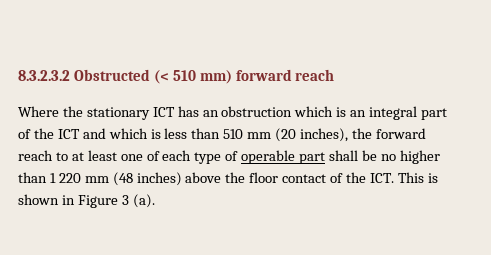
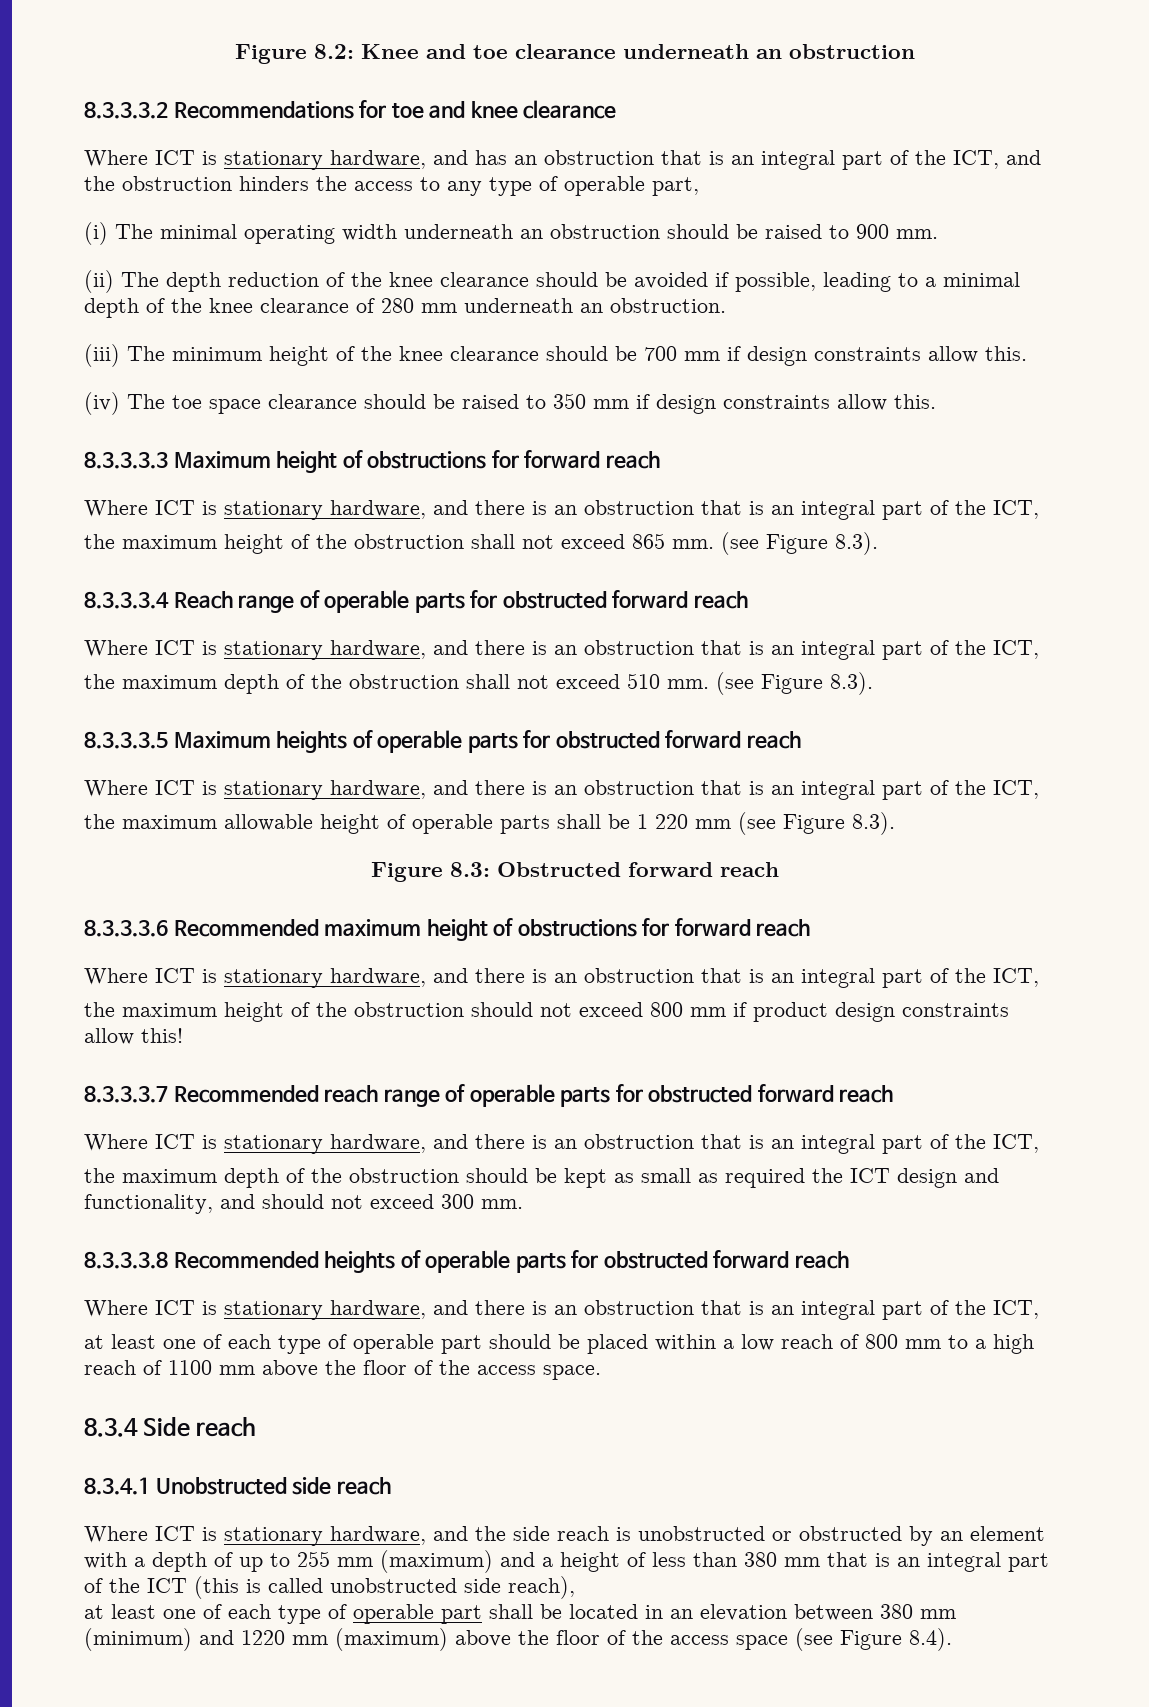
[18,69,335,84] [18,106,334,120] 8.3.2.3.2 Obstructed (< 510 mm) forward reach // Where the stationary ICT has an obstruction which -> [234,44,915,64] [84,100,617,119] [84,150,1041,170] [84,176,699,196] [84,222,938,245] [84,270,1020,293] [84,298,726,318] [84,344,1027,367] [84,392,936,415] [84,450,660,473] [84,500,1039,520] [84,532,878,555] [84,590,748,613] [84,640,1039,660] [84,672,873,695] [84,730,801,753] [84,780,1039,800] [84,812,895,835] [370,862,779,882] [84,918,811,941] [84,968,1039,988] [84,1002,1009,1022] [84,1028,183,1045] [84,1084,894,1107] [84,1134,1039,1154] [84,1168,999,1188] [84,1194,523,1214] [84,1250,849,1273] [84,1300,1039,1320] [84,1334,1034,1354] [84,1360,601,1380] [84,1417,257,1437] [84,1477,391,1495] [84,1526,1045,1546] [84,1550,868,1573] Figure 8.2: Knee and toe clearance underneath an obstruction // 8.3.3.3.2 Recommendations for toe and knee clearance // Where ICT is stationary hardware, and has an obstruction that is an integral part of the ICT, and the obstruction hinders the access to any type of operable part, // (i) The minimal operating width underneath an obstruction should be raised to 900 mm. // (ii) The depth reduction of the knee clearance should be avoided if possible, leading to a minimal depth of the knee clearance of 280 mm underneath an obstruction. // (iii) The minimum height of the knee clearance should be 700 mm if design constraints allow this. // (iv) The toe space clearance should be raised to 350 mm if design constraints allow this. // 8.3.3.3.3 Maximum height of obstructions for forward reach // Where ICT is stationary hardware, and there is an obstruction that is an integral part of the ICT, // the maximum height of the obstruction shall not exceed 865 mm. (see Figure 8.3). // 8.3.3.3.4 Reach range of operable parts for obstructed forward reach // Where ICT is stationary hardware, and there is an obstruction that is an integral part of the ICT, // the maximum depth of the obstruction shall not exceed 510 mm. (see Figure 8.3). // 8.3.3.3.5 Maximum heights of operable parts for obstructed forward reach // Where ICT is stationary hardware, and there is an obstruction that is an integral part of the ICT, // the maximum allowable height of operable parts shall be 1 220 mm (see Figure 8.3). // Figure 8.3: Obstructed forward reach // 8.3.3.3.6 Recommended maximum height of obstructions for forward reach // Where ICT is stationary hardware, and there is an obstruction that is an integral part of the ICT, // the maximum height of the obstruction should not exceed 800 mm if product design constraints allow this! // 8.3.3.3.7 Recommended reach range of operable parts for obstructed forward reach // Where ICT is stationary hardware, and there is an obstruction that is an integral part of the ICT, // the maximum depth of the obstruction should be kept as small as required the ICT design and functionality, and should not exceed 300 mm. // 8.3.3.3.8 Recommended heights of operable parts for obstructed forward reach // Where ICT is stationary hardware, and there is an obstruction that is an integral part of the ICT, // at least one of each type of operable part should be placed within a low reach of 800 mm to a high reach of 1100 mm above the floor of the access space. // 8.3.4 Side reach // 8.3.4.1 Unobstructed side reach // Where ICT is stationary hardware, and the side reach is unobstructed or obstructed by an element with a depth of up to 255 mm (maximum) and a height of less than 380 mm that
[82,128,426,142] [18,150,68,161] and which is less than 510 mm (20 inches), the forward reach to -> [194,1576,575,1599] (this is called unobstructed side reach), //
[380,150,440,164] [18,172,438,186] [18,194,155,208] no higher than 1 220 mm (48 inches) above the floor contact of the ICT. This is shown in Figure 3 (a). -> [569,1604,956,1621] [84,1628,952,1651] located in an elevation between 380 mm (minimum) and 1220 mm (maximum) above the floor of the access space (see Figure 8.4).

